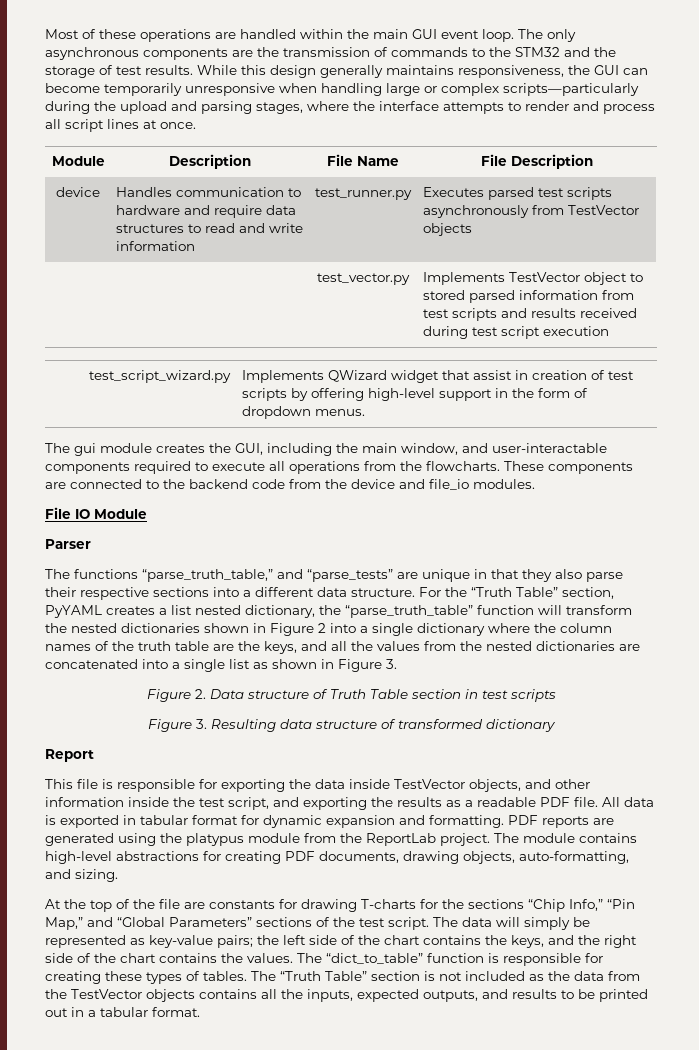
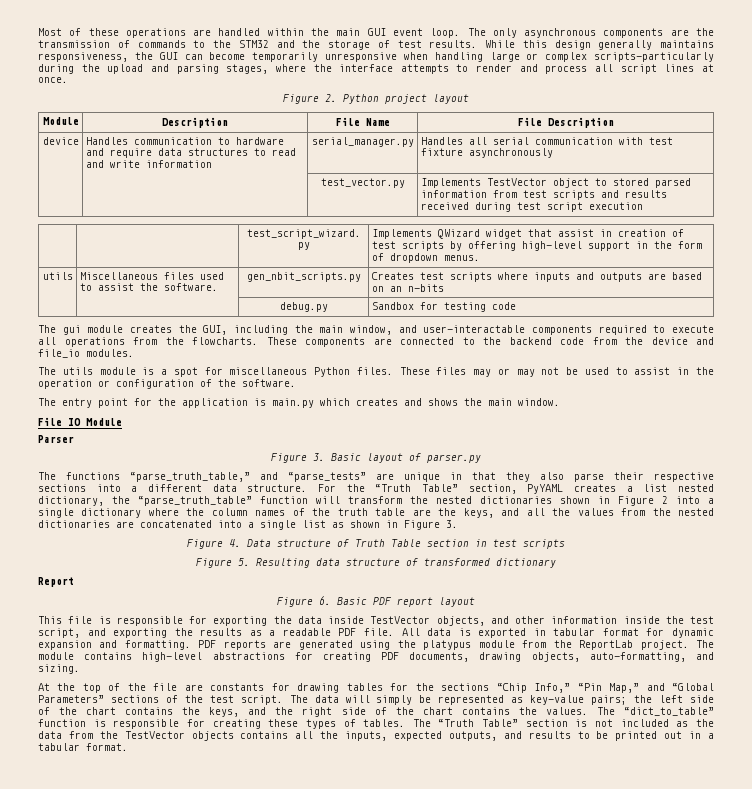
(196, 125) none -> [283,94,469,104] // Figure 2. Python project layout
[315,188,413,200] [422,187,612,200] [422,205,639,218] [422,223,472,236] test_runner.py | Executes parsed test scripts asynchronously from TestVector objects -> [311,137,414,147] [420,137,673,145] [420,148,553,158] serial_manager.py | Handles all serial communication with test fixture asynchronously
(365, 412) none -> [42,272,73,280] [79,272,224,280] [79,283,218,291] [246,272,361,282] [371,272,702,282] [371,284,444,292] [279,302,328,312] [371,302,516,312] // utils | Miscellaneous files used to assist the software. | gen_nbit_scripts.py | Creates test scripts where inputs and outputs are based on an n-bits // | | debug.py | Sandbox for testing code
[45,507,147,519] [45,539,91,549] File IO Module // Parser -> [38,367,715,377] [38,379,296,389] [38,398,560,408] [38,417,122,426] [38,435,74,443] [271,453,481,463] The utils module is a spot for miscellaneous Python files. These files may or may not be used to assist in the operation or configuration of the software. // The entry point for the application is main.py which creates and shows the main window. // File IO Module // Parser // Figure 3. Basic layout of parser.py
[194,689,206,699] 2. -> [229,539,241,547] 4.
[196,719,207,729] 3. -> [238,558,250,566] 5.
(94, 755) none -> [277,596,475,607] // Figure 6. Basic PDF report layout
[361,899,416,909] T-charts -> [346,683,383,691] tables

